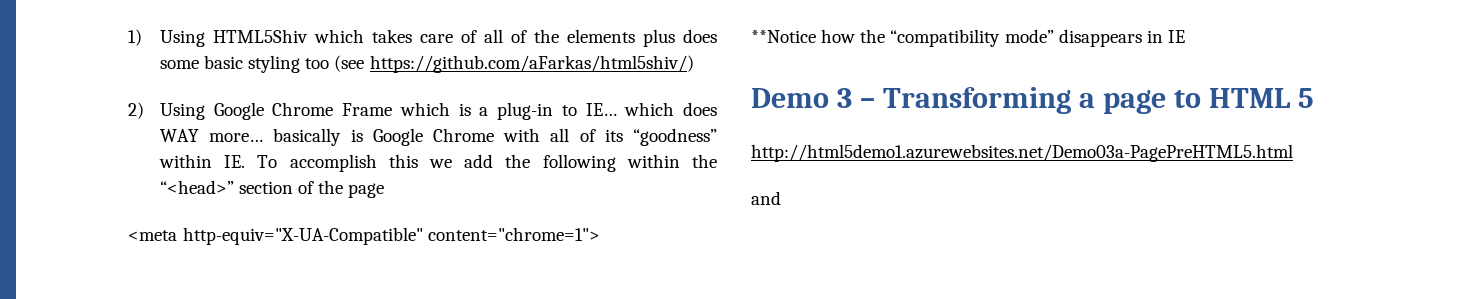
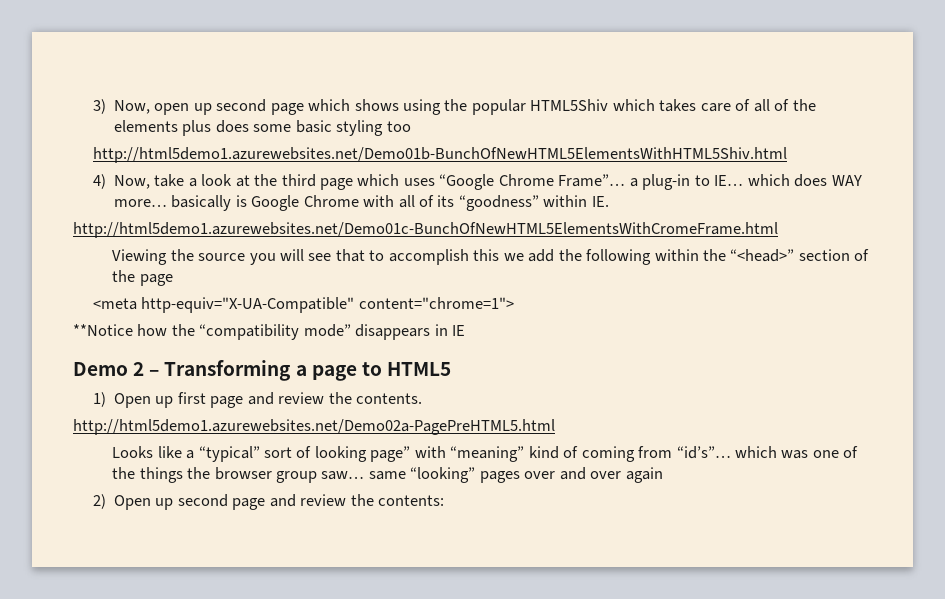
[128,29,205,47] 1) Using -> [92,99,526,115] 3) Now, open up second page which shows using the popular
[334,55,694,73] [128,102,471,120] (see https://github.com/aFarkas/html5shiv/) // 2) Using Google Chrome Frame which is -> [92,147,787,163] [92,174,626,190] // http://html5demo1.azurewebsites.net/Demo01b-BunchOfNewHTML5ElementsWithHTML5Shiv.html // 4) Now, take a look at the third page which uses “Google Chrome Frame”…
[257,155,278,168] To -> [73,222,778,238] [112,249,385,265] // http://html5demo1.azurewebsites.net/Demo01c-BunchOfNewHTML5ElementsWithCromeFrame.html // Viewing the source you will see that to
[836,88,852,108] 3 -> [133,362,145,376] 2
[1208,88,1314,108] [751,144,1293,162] [751,191,781,205] HTML 5 // http://html5demo1.azurewebsites.net/Demo03a-PagePreHTML5.html // and -> [386,362,451,376] [92,392,423,408] [73,419,555,435] [112,446,859,462] [112,467,663,483] [92,494,445,510] HTML5 // 1) Open up first page and review the contents. // http://html5demo1.azurewebsites.net/Demo02a-PagePreHTML5.html // Looks like a “typical” sort of looking page” with “meaning” kind of coming from “id’s”… which was one of the things the browser group saw… same “looking” pages over and over again // 2) Open up second page and review the contents:

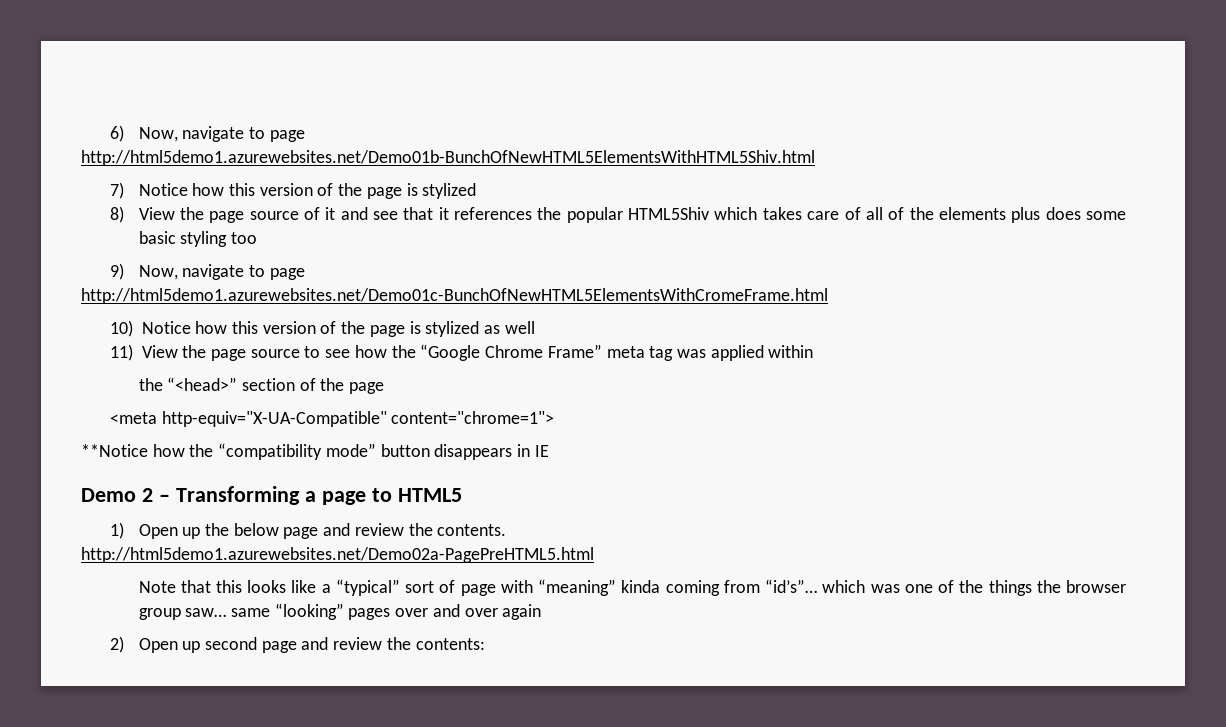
[92,99,442,115] 3) Now, open up second page which shows using -> [109,125,305,142] [81,150,815,166] [109,182,477,199] [109,206,533,223] 6) Now, navigate to page // http://html5demo1.azurewebsites.net/Demo01b-BunchOfNewHTML5ElementsWithHTML5Shiv.html // 7) Notice how this version of the page is stylized // 8) View the page source of it and see that it references
[92,147,787,163] [92,174,862,190] [113,195,609,211] [73,222,778,238] [112,249,699,265] http://html5demo1.azurewebsites.net/Demo01b-BunchOfNewHTML5ElementsWithHTML5Shiv.html // 4) Now, take a look at the third page which uses “Google Chrome Frame”… a plug-in to IE… which does WAY more… basically is Google Chrome with all of its “goodness” within IE. // http://html5demo1.azurewebsites.net/Demo01c-BunchOfNewHTML5ElementsWithCromeFrame.html // Viewing the source you will see that to accomplish this we add the following within -> [109,263,305,280] [81,288,828,304] [109,320,535,337] [109,344,814,361] 9) Now, navigate to page // http://html5demo1.azurewebsites.net/Demo01c-BunchOfNewHTML5ElementsWithCromeFrame.html // 10) Notice how this version of the page is stylized as well // 11) View the page source to see how the “Google Chrome Frame” meta tag was applied within //
(351, 330) none -> [380,444,430,457] button
[177,392,206,404] first -> [204,523,279,536] the below
[112,446,154,458] Looks -> [138,580,287,593] Note that this looks
[314,446,579,462] looking page” with “meaning” kind of -> [460,579,661,596] page with “meaning” kinda

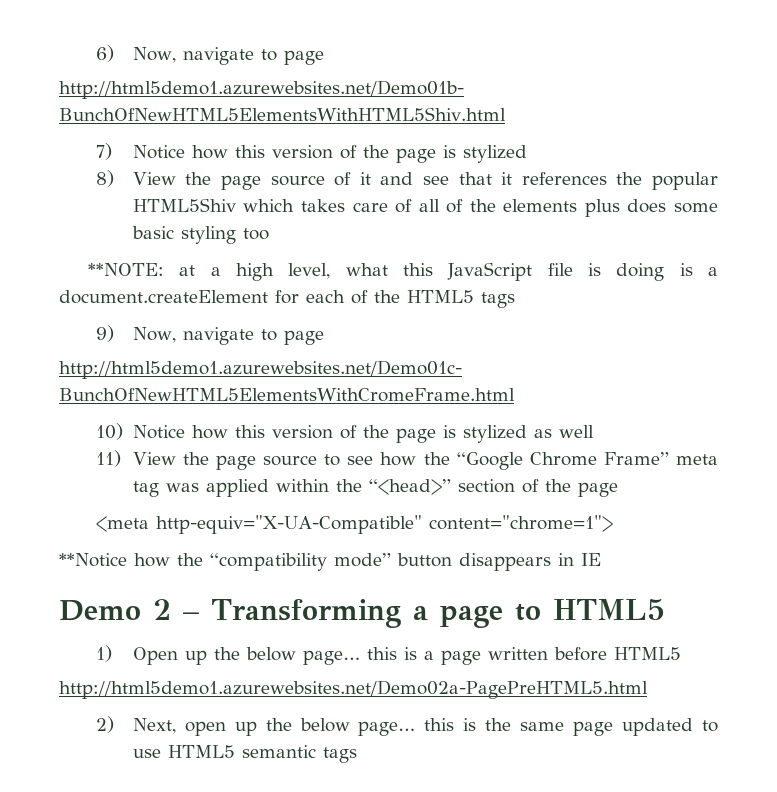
(257, 238) none -> [87,262,718,281] [59,290,515,308] // **NOTE: at a high level, what this JavaScript file is doing is a document.createElement for each of the HTML5 tags
(814, 351) // -> (329, 485) none
[283,523,507,539] [81,547,594,563] [138,579,1126,596] [138,603,542,620] [109,636,485,653] page and review the contents. // http://html5demo1.azurewebsites.net/Demo02a-PagePreHTML5.html // Note that this looks like a “typical” sort of page with “meaning” kinda coming from “id’s”… which was one of the things the browser group saw… same “looking” pages over and over again // 2) Open up second page and review the contents: -> [302,647,681,665] [59,680,648,699] [95,716,718,736] [132,745,357,763] page… this is a page written before HTML5 // http://html5demo1.azurewebsites.net/Demo02a-PagePreHTML5.html // 2) Next, open up the below page… this is the same page updated to use HTML5 semantic tags

